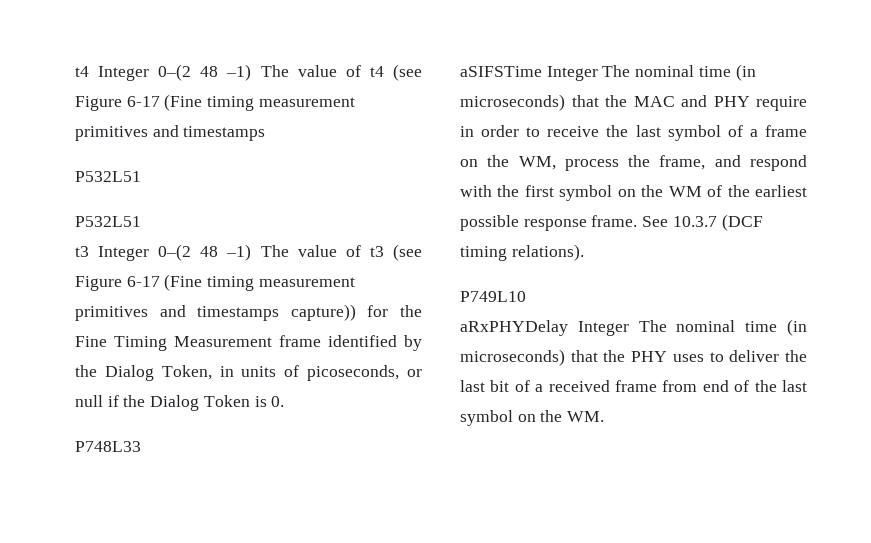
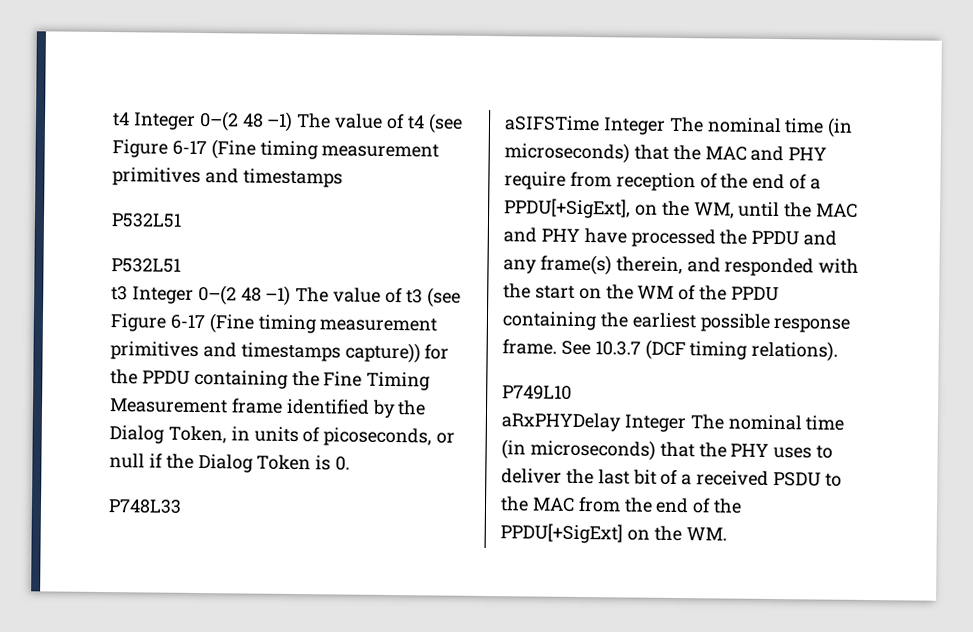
(422, 311) none -> [141,369,320,389] PPDU containing the
[460,125,807,141] in order to receive the last symbol of a frame -> [569,171,822,192] [504,198,631,219] from reception of the end of a PPDU[+SigExt],
[564,155,807,171] [460,185,613,201] process the frame, and respond with the first symbol -> [738,201,859,218] [503,227,838,248] [503,254,860,277] [503,283,575,299] until the MAC and PHY have processed the PPDU and any frame(s) therein, and responded with the start
(750, 191) none -> [731,286,780,302] [502,311,629,331] PPDU containing the
[615,380,698,392] frame from -> [773,472,842,487] [500,496,653,513] PSDU to the MAC from the
[782,380,807,392] [460,410,513,426] last symbol -> [500,523,623,544] PPDU[+SigExt]

